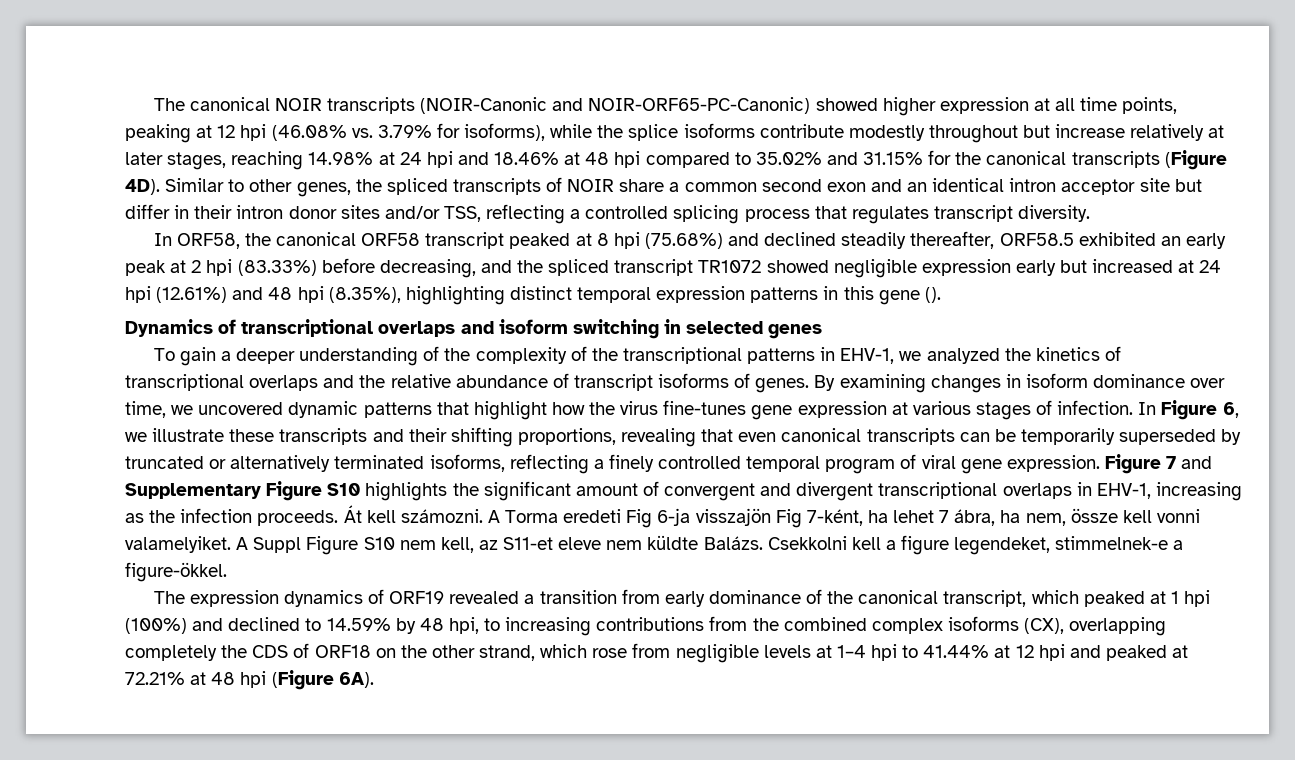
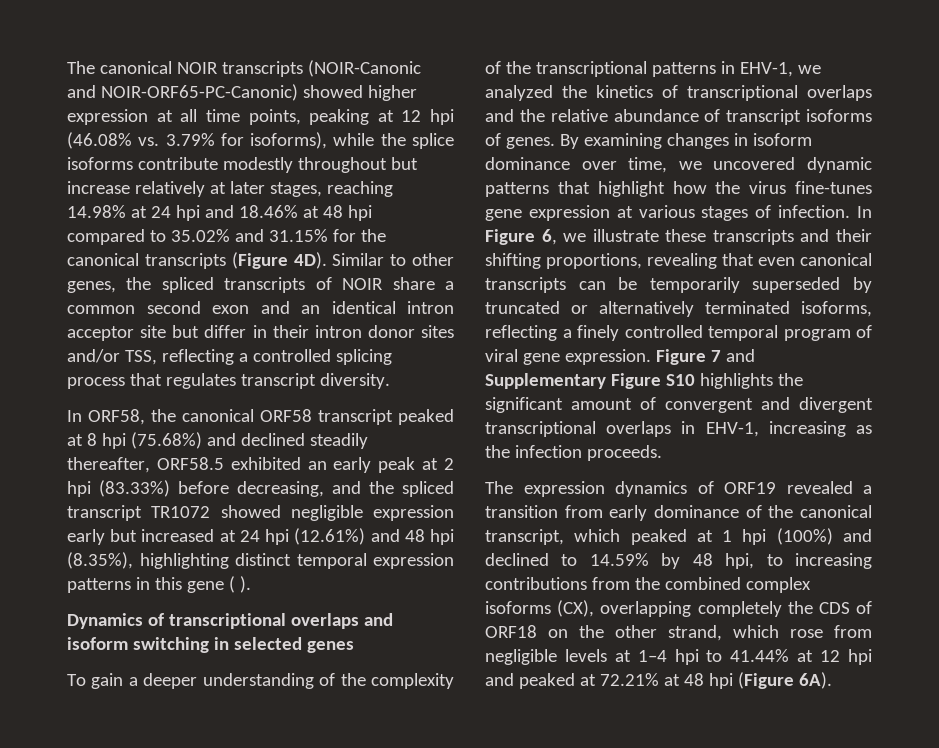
[924,287,941,303] (). -> [228,576,251,593] ( ).
[343,505,1200,528] [125,535,1184,555] [125,562,227,582] Át kell számozni. A Torma eredeti Fig 6-ja visszajön Fig 7-ként, ha lehet 7 ábra, ha nem, össze kell vonni valamelyiket. A Suppl Figure S10 nem kell, az S11-et eleve nem küldte Balázs. Csekkolni kell a figure legendeket, stimmelnek-e a figure-ökkel. -> (662, 453) none

